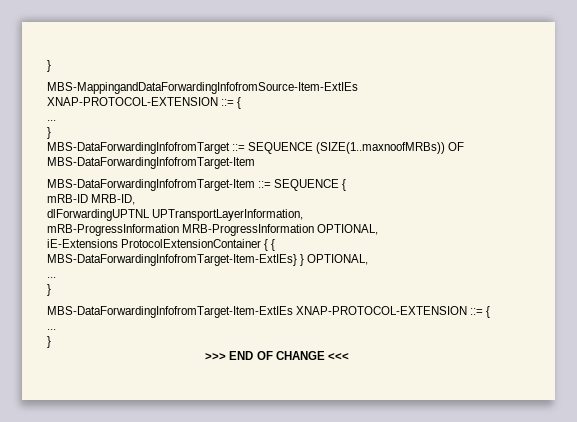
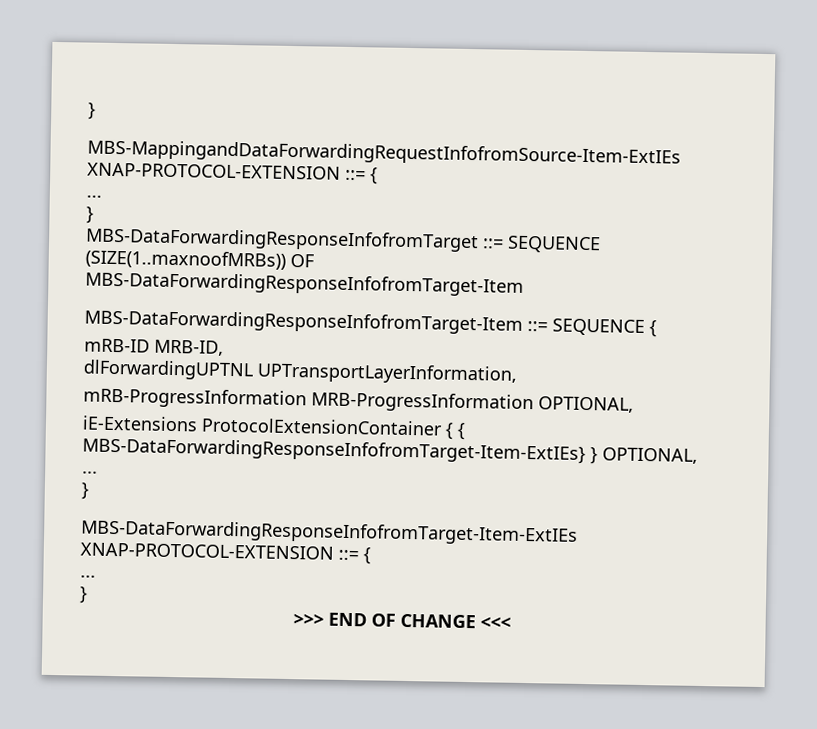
[47,60,51,72] [47,82,358,94] [47,97,242,109] [47,120,56,121] [47,127,51,139] [47,142,230,154] } // MBS-MappingandDataForwardingInfofromSource-Item-ExtIEs XNAP-PROTOCOL-EXTENSION ::= { // ... // } // MBS-DataForwardingInfofromTarget -> [88,102,96,120] [87,139,681,168] [87,162,378,185] [86,194,102,198] [86,206,94,224] [85,227,479,253] } // MBS-MappingandDataForwardingRequestInfofromSource-Item-ExtIEs XNAP-PROTOCOL-EXTENSION ::= { // ... // } // MBS-DataForwardingResponseInfofromTarget
[47,157,255,169] [47,179,255,191] MBS-DataForwardingInfofromTarget-Item // MBS-DataForwardingInfofromTarget-Item -> [85,271,524,297] [84,309,523,335] MBS-DataForwardingResponseInfofromTarget-Item // MBS-DataForwardingResponseInfofromTarget-Item
[47,254,297,266] MBS-DataForwardingInfofromTarget-Item-ExtIEs} -> [82,437,586,465] MBS-DataForwardingResponseInfofromTarget-Item-ExtIEs}
[47,306,293,318] MBS-DataForwardingInfofromTarget-Item-ExtIEs -> [81,519,578,546] MBS-DataForwardingResponseInfofromTarget-Item-ExtIEs

